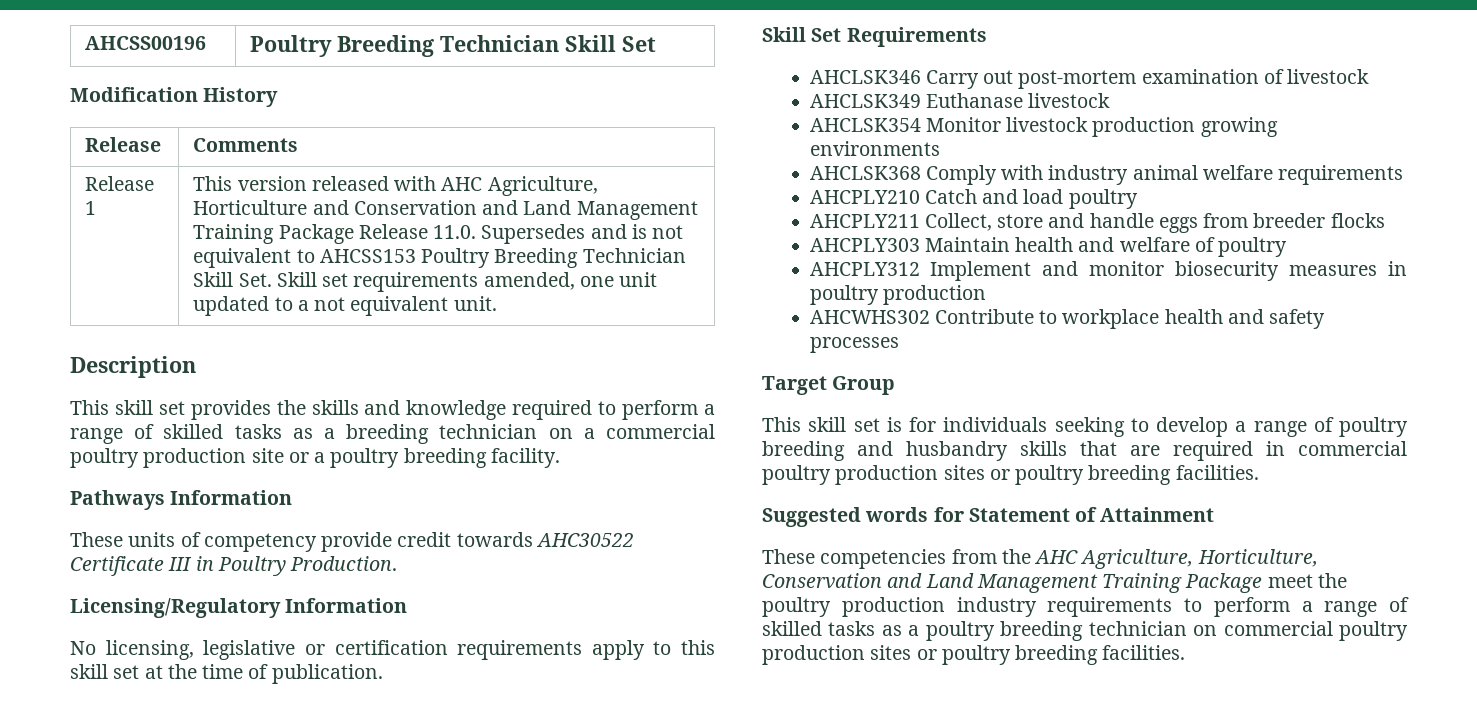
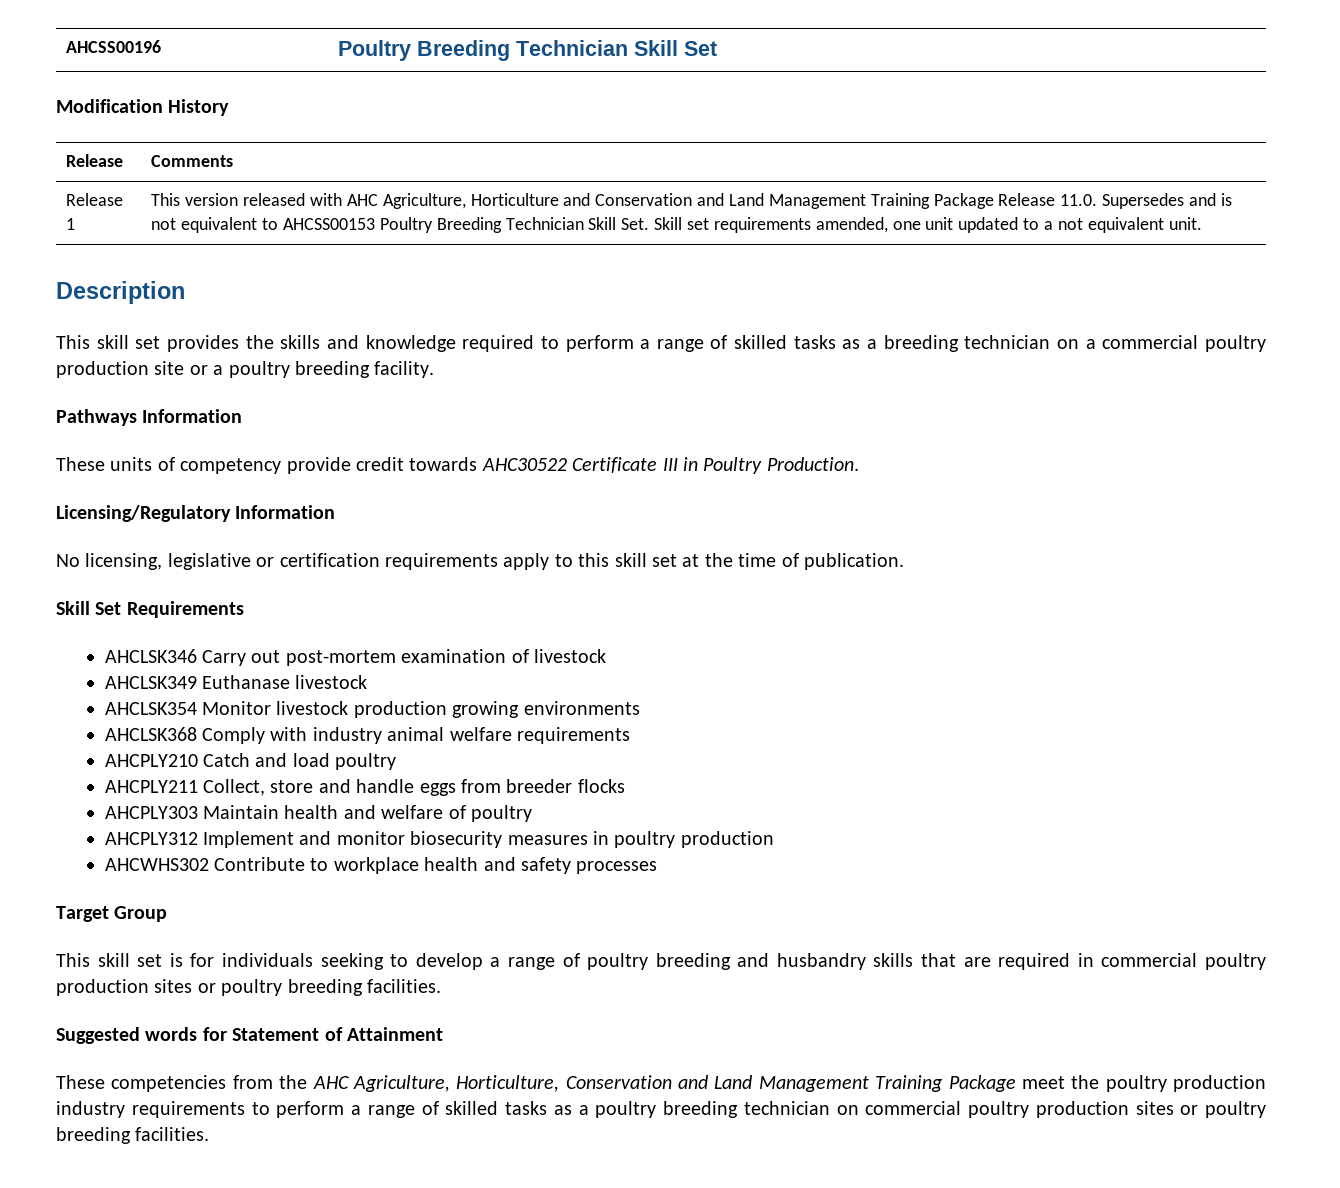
[319,249,416,263] AHCSS153 -> [282,218,375,230] AHCSS00153

